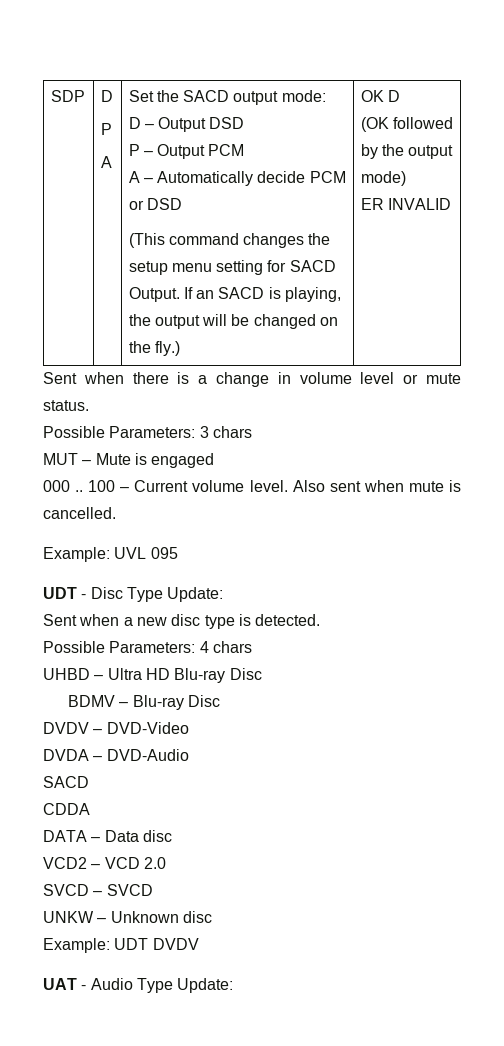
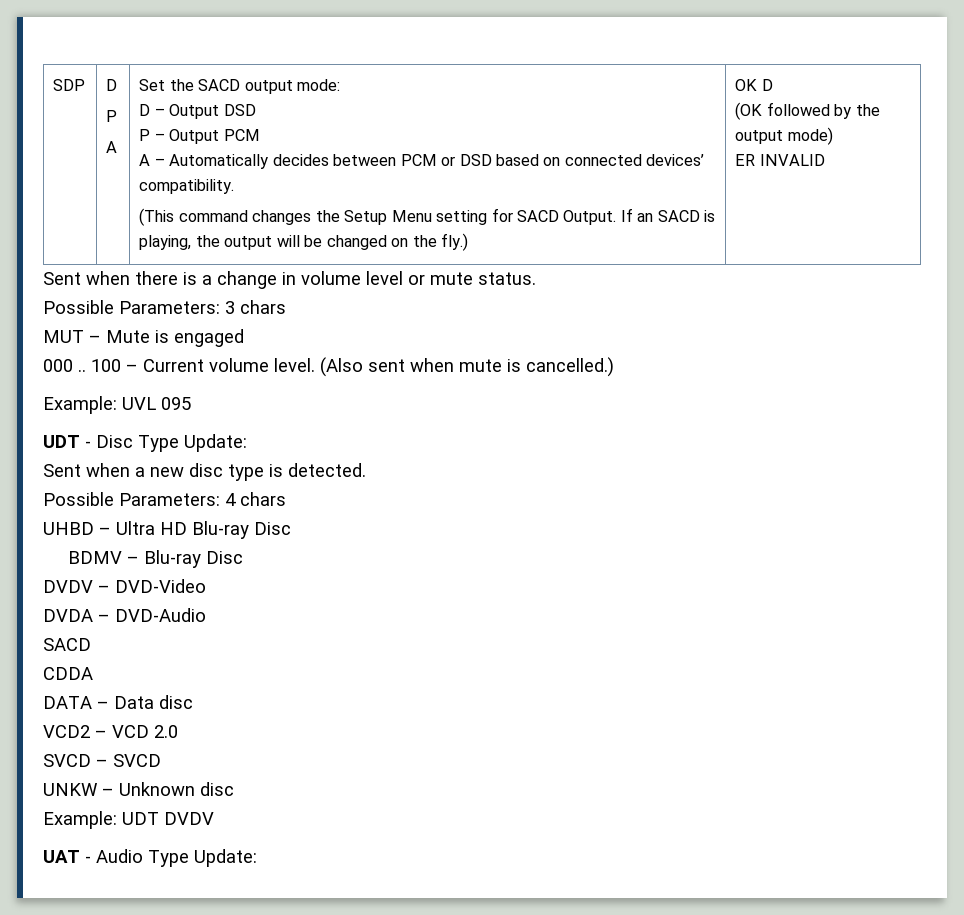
[257,171,306,183] decide -> [272,154,397,166] decides between
(182, 204) none -> [496,154,705,166] [139,179,235,194] based on connected devices’ compatibility.
[128,261,212,275] setup menu -> [344,210,432,225] Setup Menu
[292,480,325,492] Also -> [320,357,363,377] (Also
[43,507,116,519] cancelled. -> [526,357,614,377] cancelled.)

